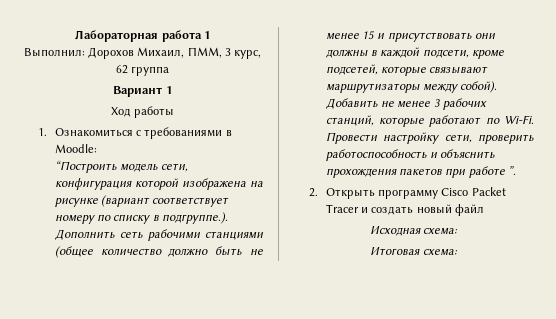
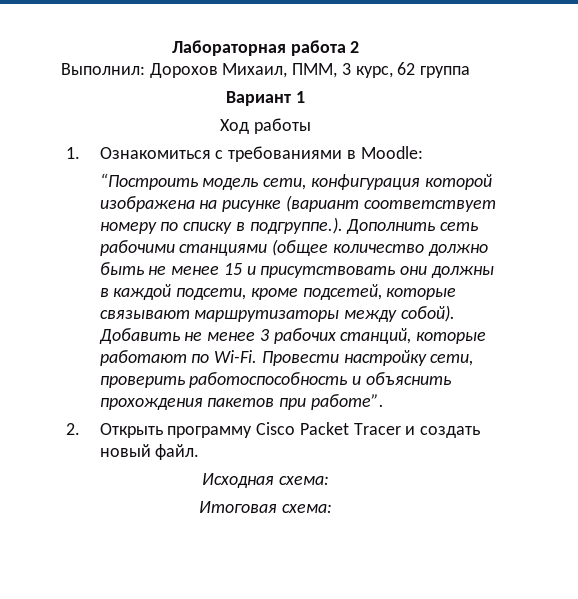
[203,31,210,39] 1 -> [350,41,360,53] 2
[468,166,517,178] работе ”. -> [310,394,384,410] работе”.
[455,204,485,216] файл -> [155,444,200,460] файл.

